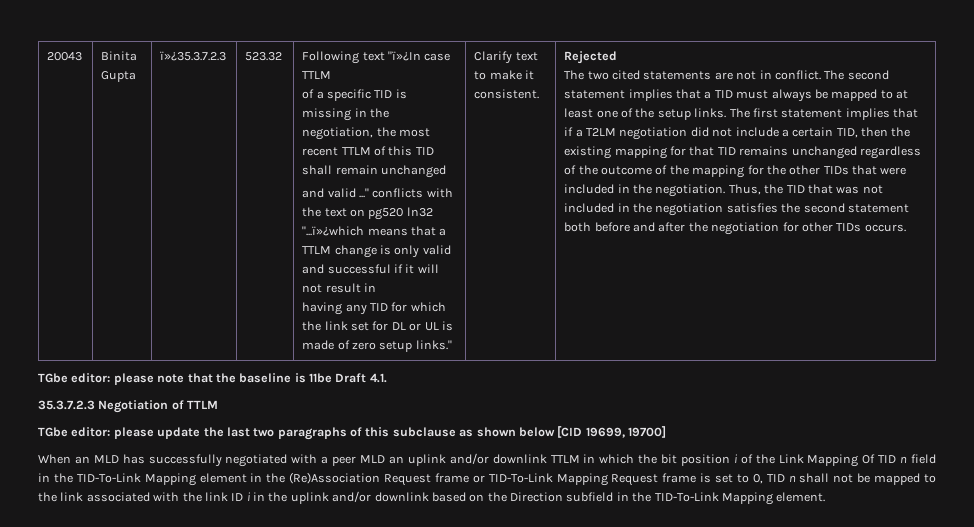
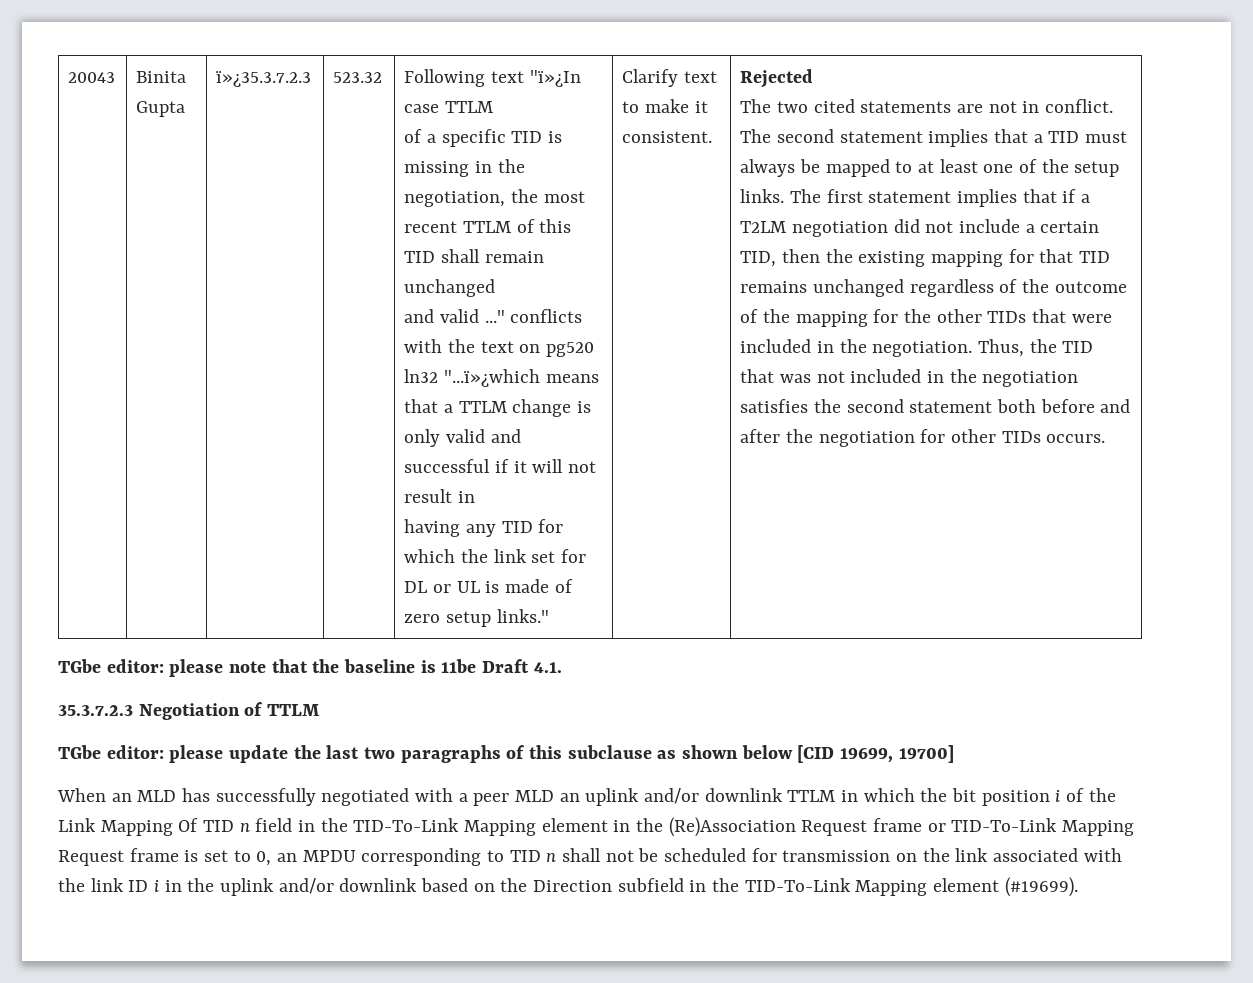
(763, 479) none -> [277,848,505,866] an MPDU corresponding to
[874,473,936,485] mapped to -> [664,848,918,862] scheduled for transmission on
[776,492,826,502] element. -> [933,877,1078,897] element (#19699).

